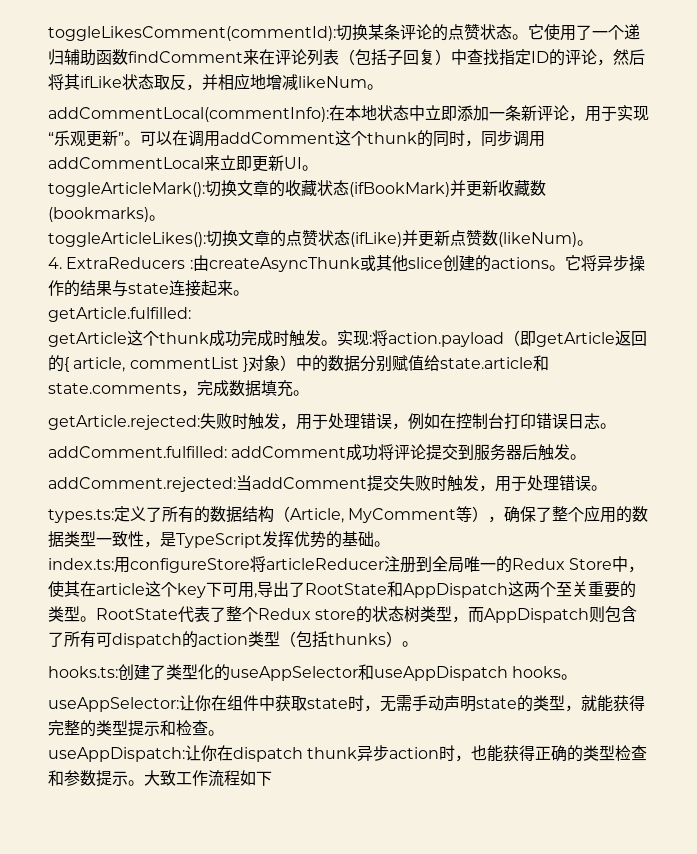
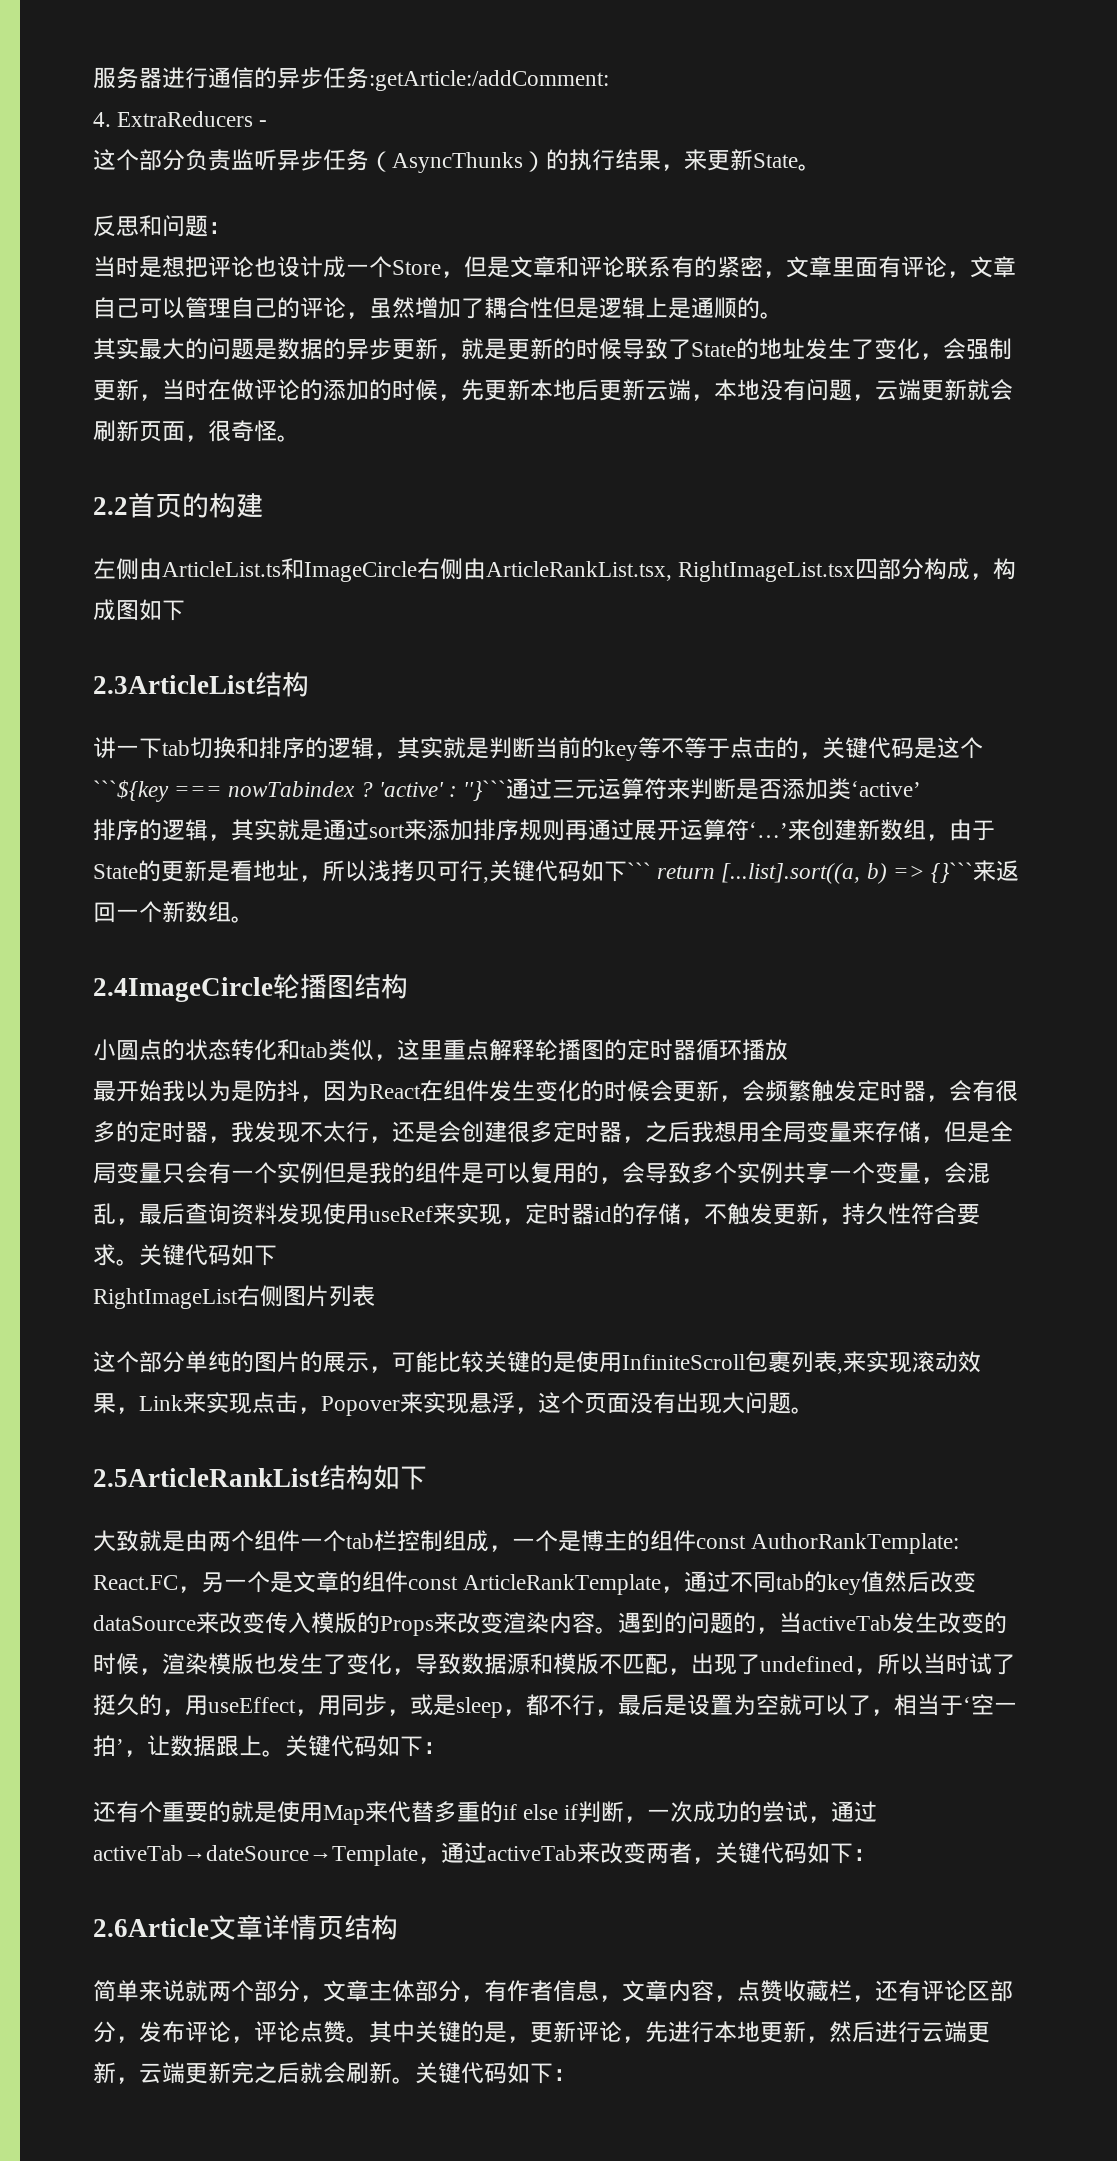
[48,24,640,41] [48,49,645,66] [48,73,383,91] [48,105,649,122] [48,130,545,147] [48,155,318,172] [48,180,546,197] [48,207,165,222] [48,230,593,247] [48,255,645,272] [48,280,249,297] [48,307,191,322] [48,330,647,347] [48,355,549,372] [48,380,309,397] [48,413,616,430] [48,444,587,461] [48,475,607,492] [48,505,649,523] [48,531,390,548] [48,556,645,573] [48,581,636,598] [48,606,638,623] [48,631,418,648] [48,664,578,681] [48,695,645,712] [48,720,224,737] [48,745,648,762] [48,770,272,787] toggleLikesComment(commentId):切换某条评论的点赞状态。它使用了一个递归辅助函数findComment来在评论列表（包括子回复）中查找指定ID的评论，然后将其ifLike状态取反，并相应地增减likeNum。 // addCommentLocal(commentInfo):在本地状态中立即添加一条新评论，用于实现“乐观更新”。可以在调用addComment这个thunk的同时，同步调用addCommentLocal来立即更新UI。 // toggleArticleMark():切换文章的收藏状态(ifBookMark)并更新收藏数(bookmarks)。 // toggleArticleLikes():切换文章的点赞状态(ifLike)并更新点赞数(likeNum)。 // 4. ExtraReducers :由createAsyncThunk或其他slice创建的actions。它将异步操作的结果与state连接起来。 // getArticle.fulfilled: // getArticle这个thunk成功完成时触发。实现:将action.payload（即getArticle返回的{ article, commentList }对象）中的数据分别赋值给state.article和state.comments，完成数据填充。 // getArticle.rejected:失败时触发，用于处理错误，例如在控制台打印错误日志。 // addComment.fulfilled: addComment成功将评论提交到服务器后触发。 // addComment.rejected:当addComment提交失败时触发，用于处理错误。 // types.ts:定义了所有的数据结构（Article, MyComment等），确保了整个应用的数据类型一致性，是TypeScript发挥优势的基础。 // index.ts:用configureStore将articleReducer注册到全局唯一的Redux Store中，使其在article这个key下可用,导出了RootState和AppDispatch这两个至关重要的类型。RootState代表了整个Redux store的状态树类型，而AppDispatch则包含了所有可dispatch的action类型（包括thunks）。 // hooks.ts:创建了类型化的useAppSelector和useAppDispatch hooks。 // useAppSelector:让你在组件中获取state时，无需手动声明state的类型，就能获得完整的类型提示和检查。 // useAppDispatch:让你在dispatch thunk异步action时，也能获得正确的类型检查和参数提示。大致工作流程如下 -> [93,67,609,91] [93,111,268,127] [93,149,821,173] [93,215,231,237] [93,256,1016,278] [93,297,783,319] [93,338,1012,360] [93,379,1013,401] [93,420,300,442] [93,493,263,518] [93,558,1017,582] [93,599,185,621] [93,672,309,697] [93,737,983,761] [93,778,922,802] [93,819,995,841] [93,860,1020,884] [93,901,254,923] [93,974,408,1002] [93,1039,788,1061] [93,1080,1018,1102] [93,1121,1013,1143] [93,1162,990,1184] [93,1203,980,1225] [93,1244,277,1266] [93,1285,375,1309] [93,1351,981,1374] [93,1392,814,1416] [93,1465,427,1490] [93,1530,960,1554] [93,1571,977,1595] [93,1612,1007,1636] [93,1653,1015,1675] [93,1694,1017,1718] [93,1735,446,1757] [93,1801,878,1825] [93,1842,876,1866] [93,1915,398,1940] [93,1980,1013,2002] [93,2021,990,2043] [93,2062,576,2084] 服务器进行通信的异步任务:getArticle:/addComment: // 4. ExtraReducers - // 这个部分负责监听异步任务（AsyncThunks）的执行结果，来更新State。 // 反思和问题： // 当时是想把评论也设计成一个Store，但是文章和评论联系有的紧密，文章里面有评论，文章自己可以管理自己的评论，虽然增加了耦合性但是逻辑上是通顺的。 // 其实最大的问题是数据的异步更新，就是更新的时候导致了State的地址发生了变化，会强制更新，当时在做评论的添加的时候，先更新本地后更新云端，本地没有问题，云端更新就会刷新页面，很奇怪。 // 2.2首页的构建 // 左侧由ArticleList.ts和ImageCircle右侧由ArticleRankList.tsx, RightImageList.tsx四部分构成，构成图如下 // 2.3ArticleList结构 // 讲一下tab切换和排序的逻辑，其实就是判断当前的key等不等于点击的，关键代码是这个```${key === nowTabindex ? 'active' : ''}```通过三元运算符来判断是否添加类‘active’ // 排序的逻辑，其实就是通过sort来添加排序规则再通过展开运算符‘…’来创建新数组，由于State的更新是看地址，所以浅拷贝可行,关键代码如下``` return [...list].sort((a, b) => {}```来返回一个新数组。 // 2.4ImageCircle轮播图结构 // 小圆点的状态转化和tab类似，这里重点解释轮播图的定时器循环播放 // 最开始我以为是防抖，因为React在组件发生变化的时候会更新，会频繁触发定时器，会有很多的定时器，我发现不太行，还是会创建很多定时器，之后我想用全局变量来存储，但是全局变量只会有一个实例但是我的组件是可以复用的，会导致多个实例共享一个变量，会混乱，最后查询资料发现使用useRef来实现，定时器id的存储，不触发更新，持久性符合要求。关键代码如下 // RightImageList右侧图片列表 // 这个部分单纯的图片的展示，可能比较关键的是使用InfiniteScroll包裹列表,来实现滚动效果，Link来实现点击，Popover来实现悬浮，这个页面没有出现大问题。 // 2.5ArticleRankList结构如下 // 大致就是由两个组件一个tab栏控制组成，一个是博主的组件const AuthorRankTemplate: React.FC，另一个是文章的组件const ArticleRankTemplate，通过不同tab的key值然后改变dataSource来改变传入模版的Props来改变渲染内容。遇到的问题的，当activeTab发生改变的时候，渲染模版也发生了变化，导致数据源和模版不匹配，出现了undefined，所以当时试了挺久的，用useEffect，用同步，或是sleep，都不行，最后是设置为空就可以了，相当于‘空一拍’，让数据跟上。关键代码如下： // 还有个重要的就是使用Map来代替多重的if else if判断，一次成功的尝试，通过activeTab→dateSource→Template，通过activeTab来改变两者，关键代码如下： // 2.6Article文章详情页结构 // 简单来说就两个部分，文章主体部分，有作者信息，文章内容，点赞收藏栏，还有评论区部分，发布评论，评论点赞。其中关键的是，更新评论，先进行本地更新，然后进行云端更新，云端更新完之后就会刷新。关键代码如下：

